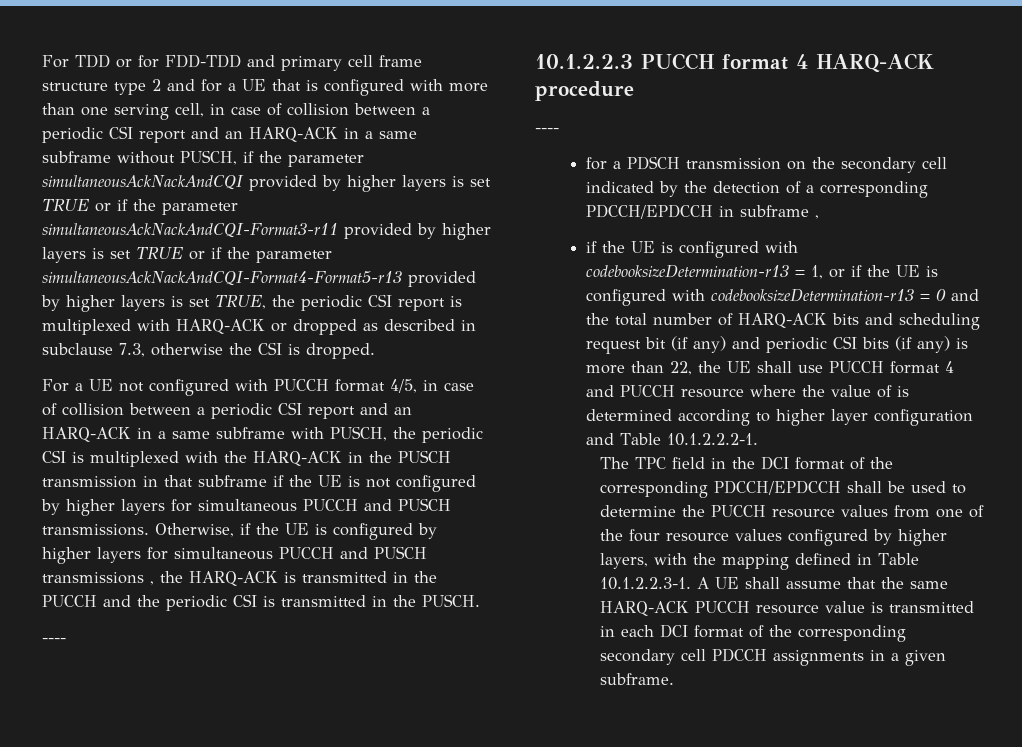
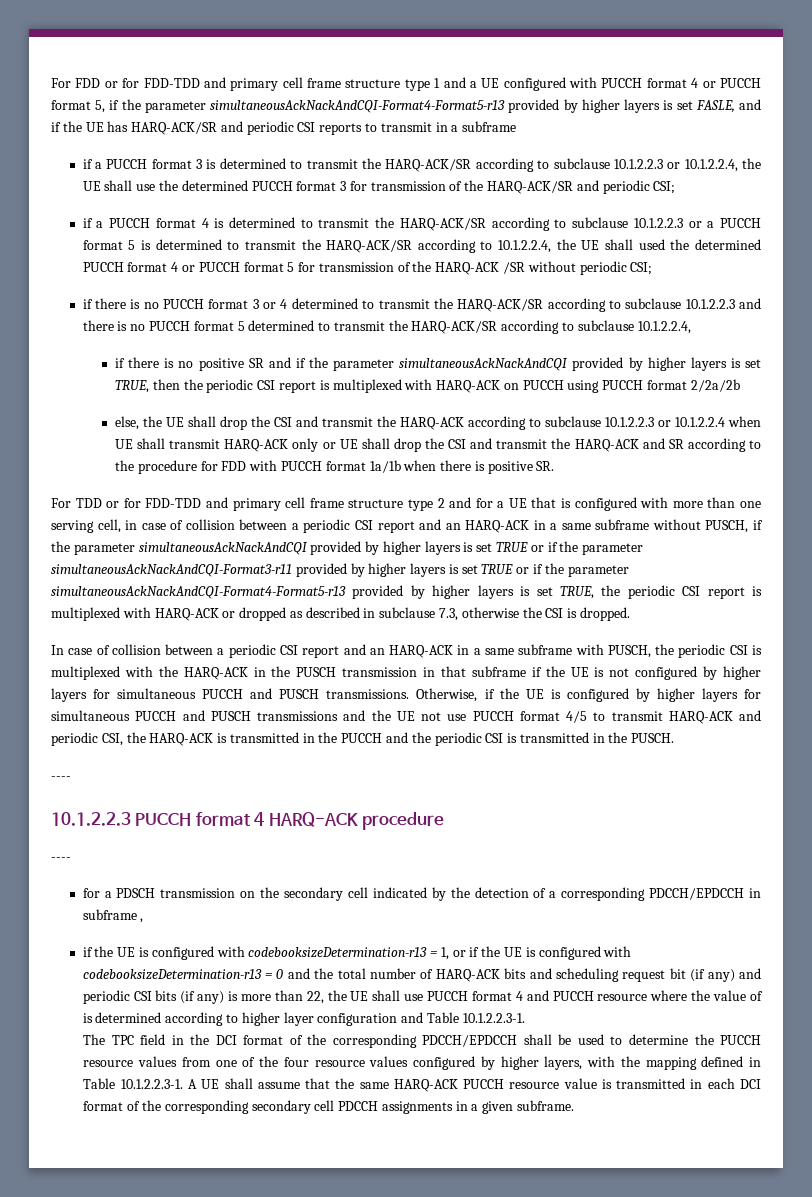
[42,55,69,68] For -> [51,77,762,91] [51,99,762,113] [51,121,517,135] [82,158,761,172] [82,180,676,194] [82,217,761,231] [82,239,761,253] [82,261,653,275] [82,298,761,312] [82,320,691,334] [115,357,761,371] [115,379,740,393] [115,416,761,430] [115,438,761,452] [115,460,555,474] [51,498,71,508] For FDD or for FDD-TDD and primary cell frame structure type 1 and a UE configured with PUCCH format 4 or PUCCH format 5, if the parameter simultaneousAckNackAndCQI-Format4-Format5-r13 provided by higher layers is set FASLE, and if the UE has HARQ-ACK/SR and periodic CSI reports to transmit in a subframe // if a PUCCH format 3 is determined to transmit the HARQ-ACK/SR according to subclause 10.1.2.2.3 or 10.1.2.2.4, the UE shall use the determined PUCCH format 3 for transmission of the HARQ-ACK/SR and periodic CSI; // if a PUCCH format 4 is determined to transmit the HARQ-ACK/SR according to subclause 10.1.2.2.3 or a PUCCH format 5 is determined to transmit the HARQ-ACK/SR according to 10.1.2.2.4, the UE shall used the determined PUCCH format 4 or PUCCH format 5 for transmission of the HARQ-ACK /SR without periodic CSI; // if there is no PUCCH format 3 or 4 determined to transmit the HARQ-ACK/SR according to subclause 10.1.2.2.3 and there is no PUCCH format 5 determined to transmit the HARQ-ACK/SR according to subclause 10.1.2.2.4, // if there is no positive SR and if the parameter simultaneousAckNackAndCQI provided by higher layers is set TRUE, then the periodic CSI report is multiplexed with HARQ-ACK on PUCCH using PUCCH format 2/2a/2b // else, the UE shall drop the CSI and transmit the HARQ-ACK according to subclause 10.1.2.2.3 or 10.1.2.2.4 when UE shall transmit HARQ-ACK only or UE shall drop the CSI and transmit the HARQ-ACK and SR according to the procedure for FDD with PUCCH format 1a/1b when there is positive SR. // For
[42,379,438,396] For a UE not configured with PUCCH format 4/5, in -> [51,645,64,655] In
[150,581,154,585] , -> [343,710,761,724] [51,732,123,746] and the UE not use PUCCH format 4/5 to transmit HARQ-ACK and periodic CSI,
[666,433,758,446] 10.1.2.2.2-1. -> [462,1013,525,1023] 10.1.2.2.3-1.

